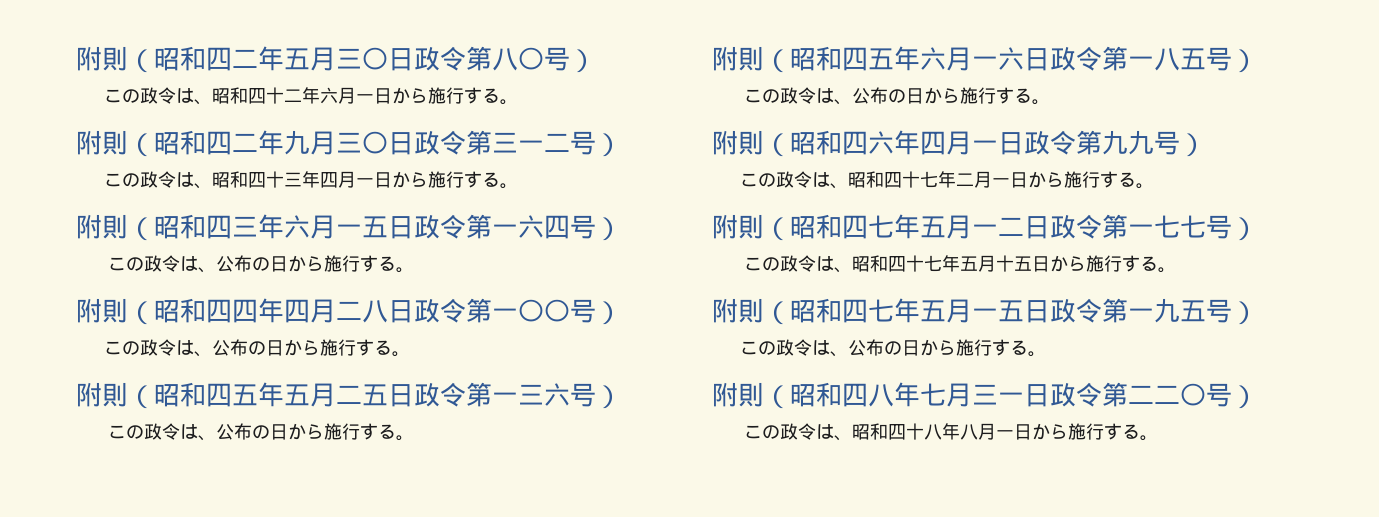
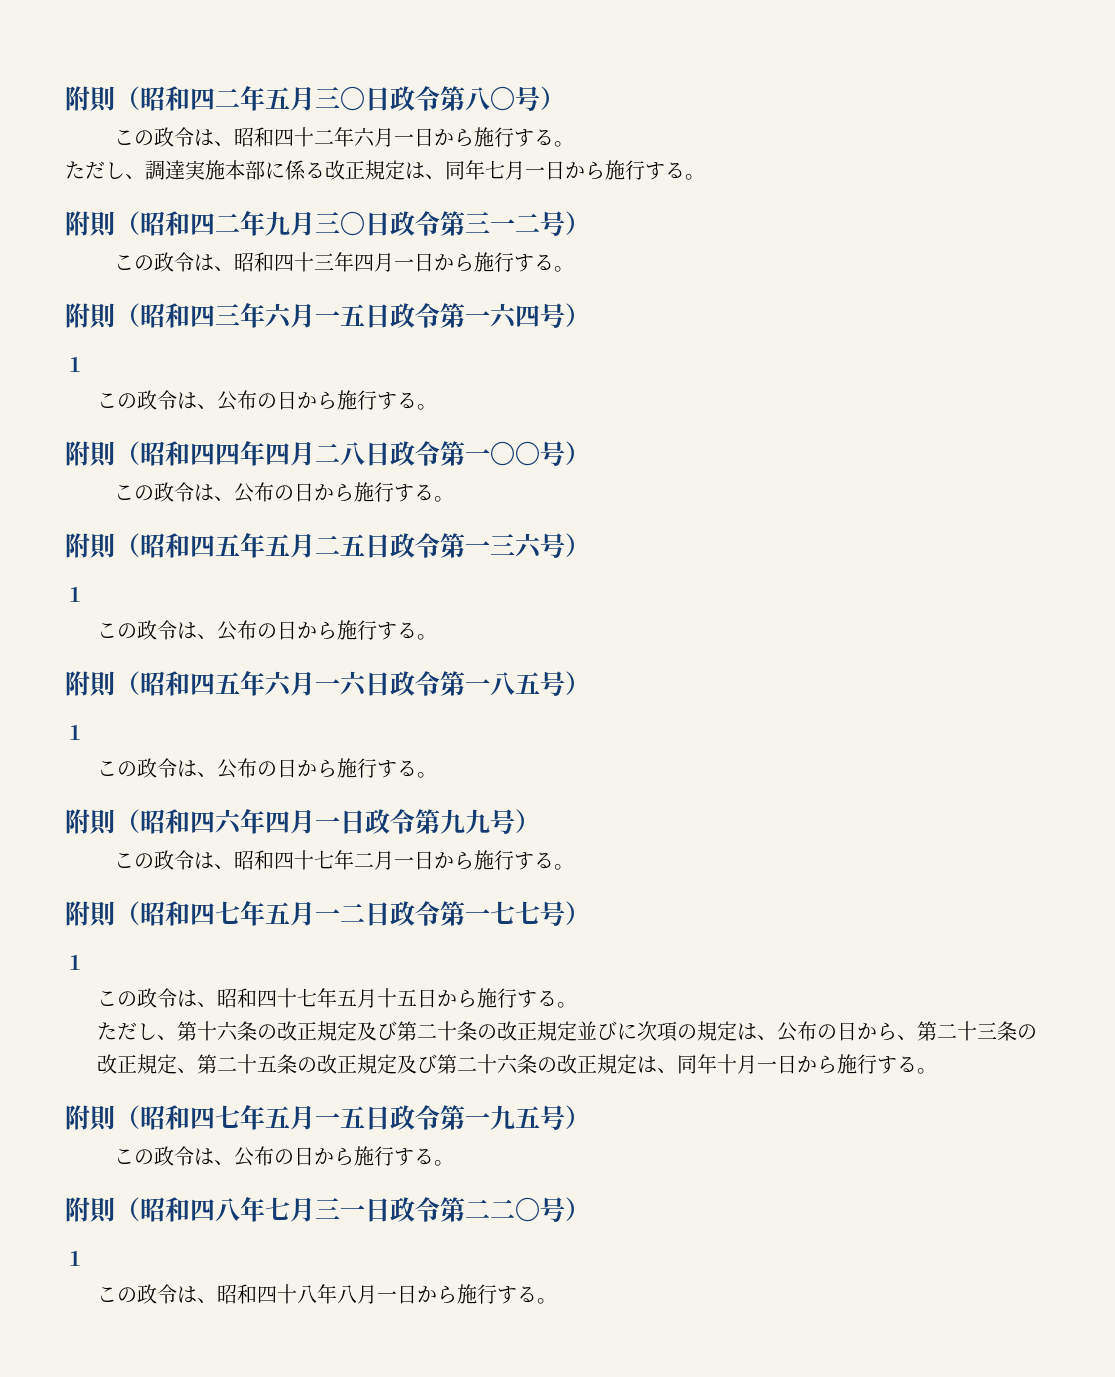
(519, 102) none -> [65,160,705,180] // ただし、調達実施本部に係る改正規定は、同年七月一日から施行する。
(622, 229) none -> [65,357,85,372] // １
(622, 397) none -> [65,587,85,602] // １
(1258, 61) none -> [65,725,85,740] // １
(1258, 229) none -> [65,955,85,970] // １
(1176, 270) none -> [96,1021,1037,1042] [96,1054,937,1074] // ただし、第十六条の改正規定及び第二十条の改正規定並びに次項の規定は、公布の日から、第二十三条の改正規定、第二十五条の改正規定及び第二十六条の改正規定は、同年十月一日から施行する。
(1258, 397) none -> [65,1251,85,1266] // １

